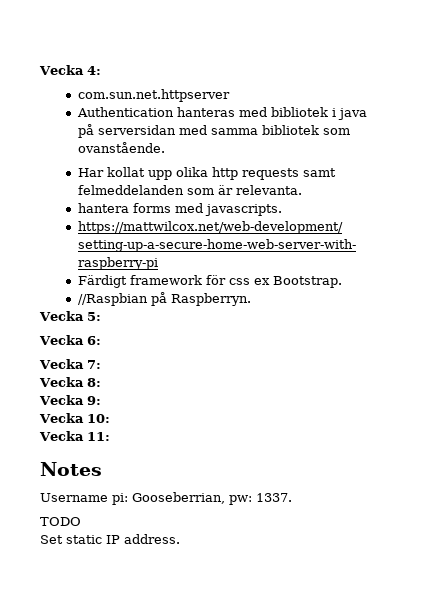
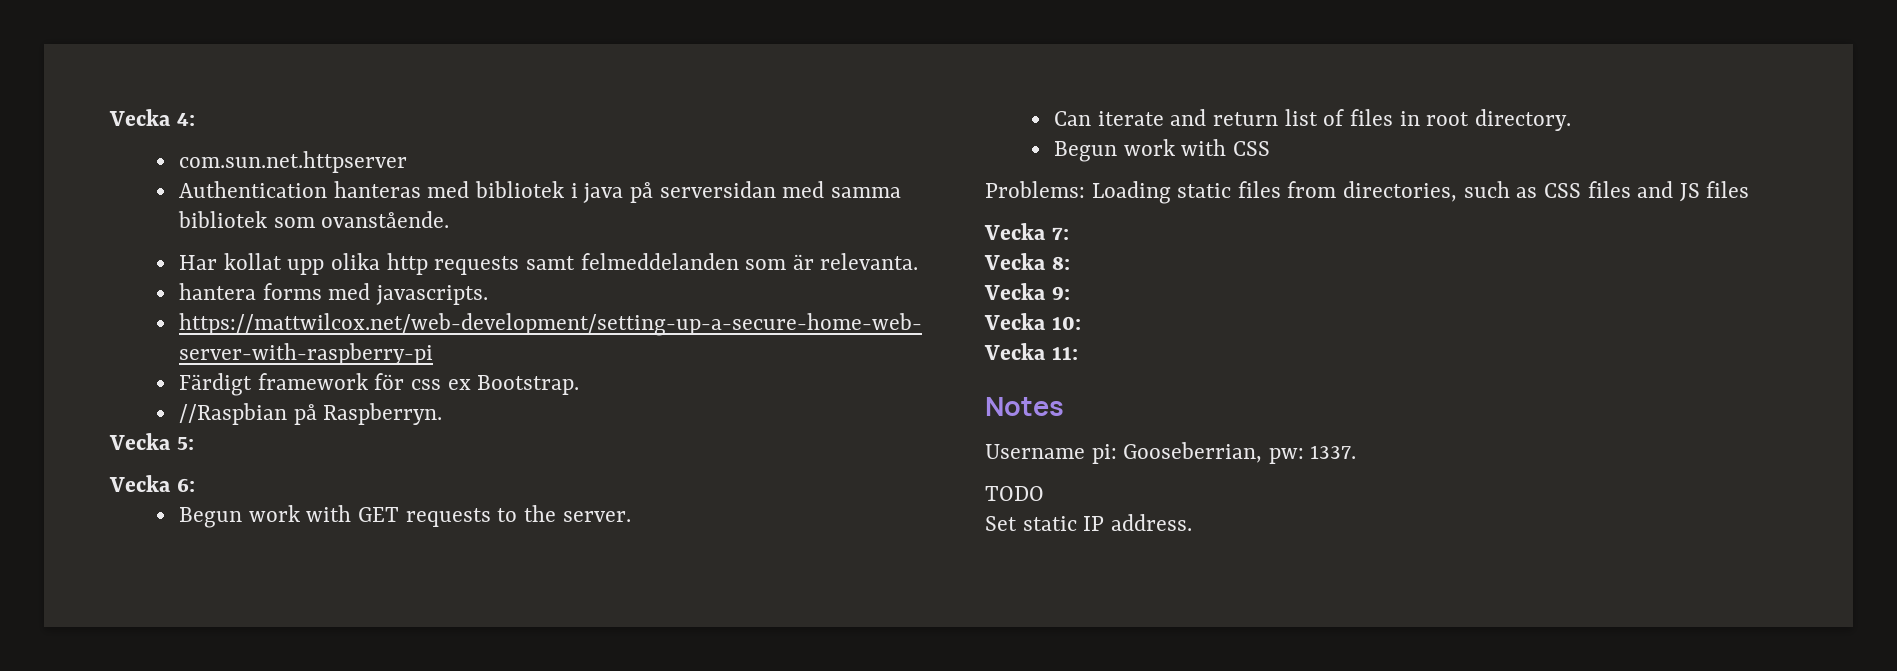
(101, 340) none -> [179,505,631,528] [1054,109,1571,131] [1054,139,1271,162] [985,181,1750,204] // Begun work with GET requests to the server. // Can iterate and return list of files in root directory. // Begun work with CSS // Problems: Loading static files from directories, such as CSS files and JS files

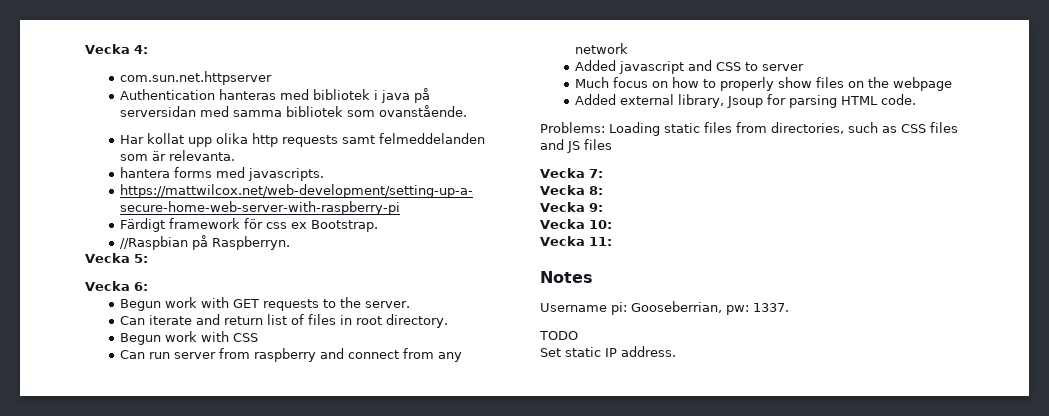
(1271, 148) none -> [120,348,463,362] [575,43,629,54] [575,60,805,74] [575,77,953,91] [575,94,917,108] // Can run server from raspberry and connect from any network // Added javascript and CSS to server // Much focus on how to properly show files on the webpage // Added external library, Jsoup for parsing HTML code.

